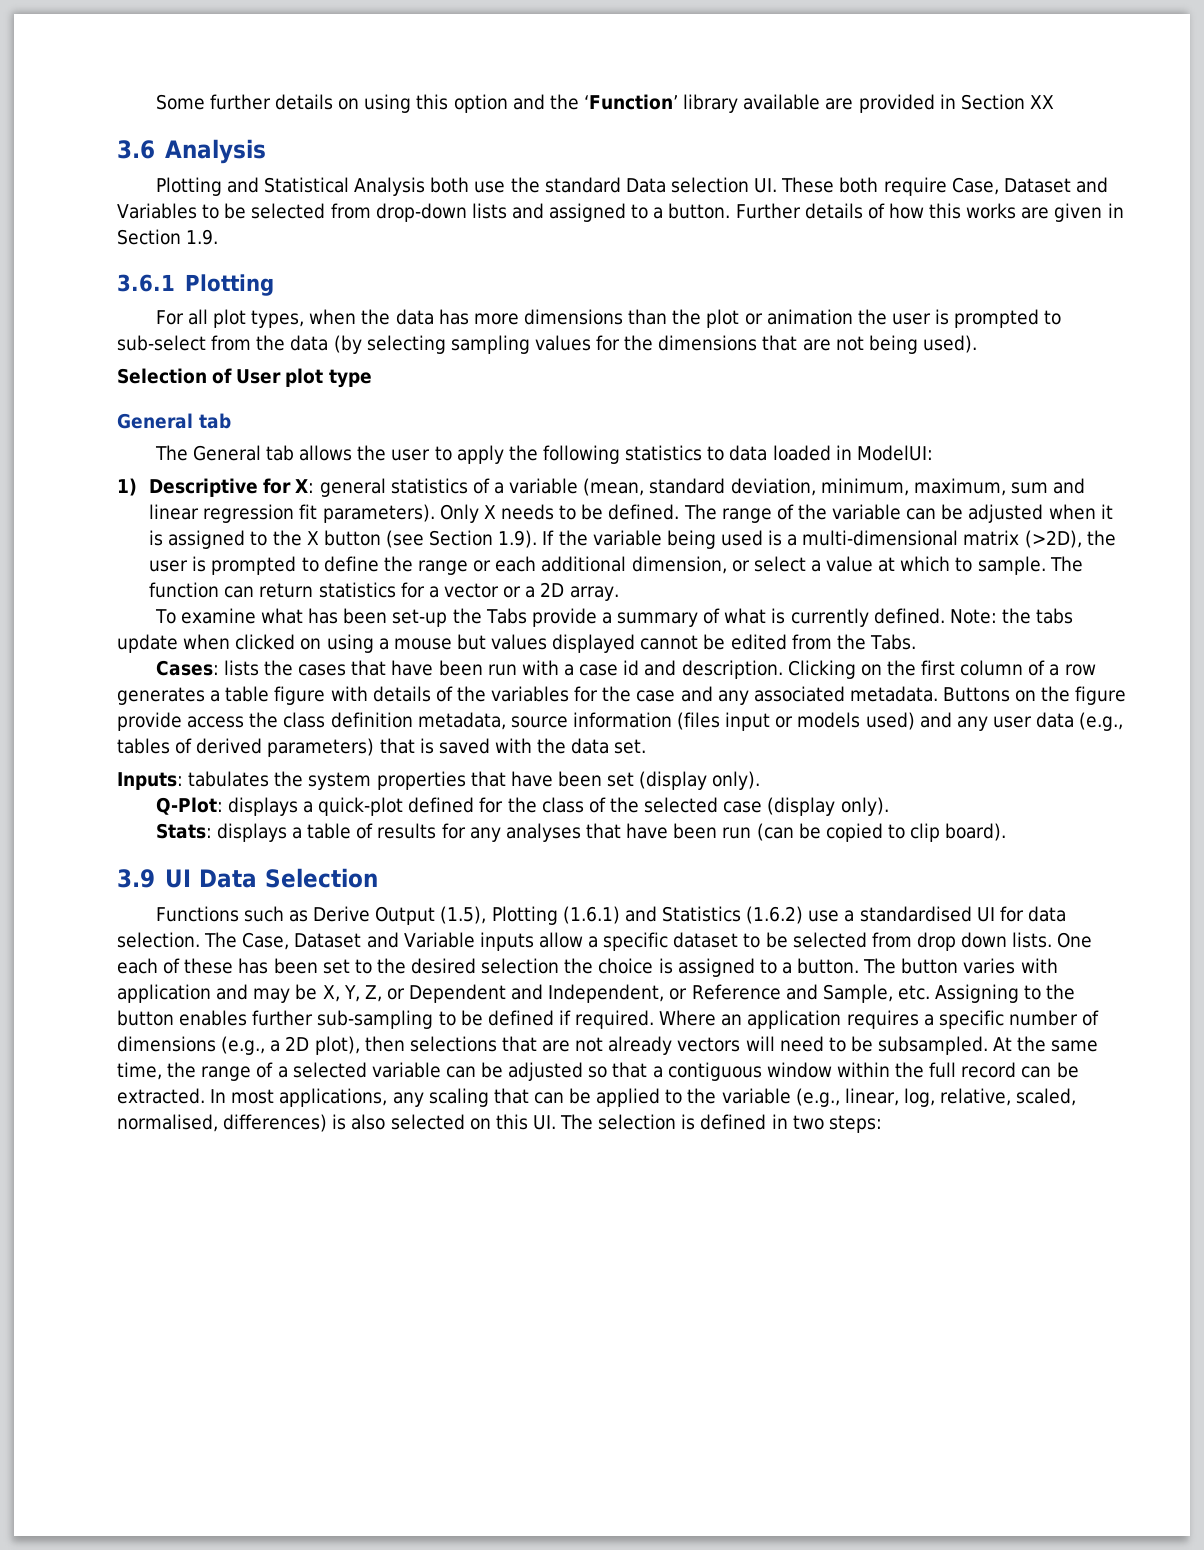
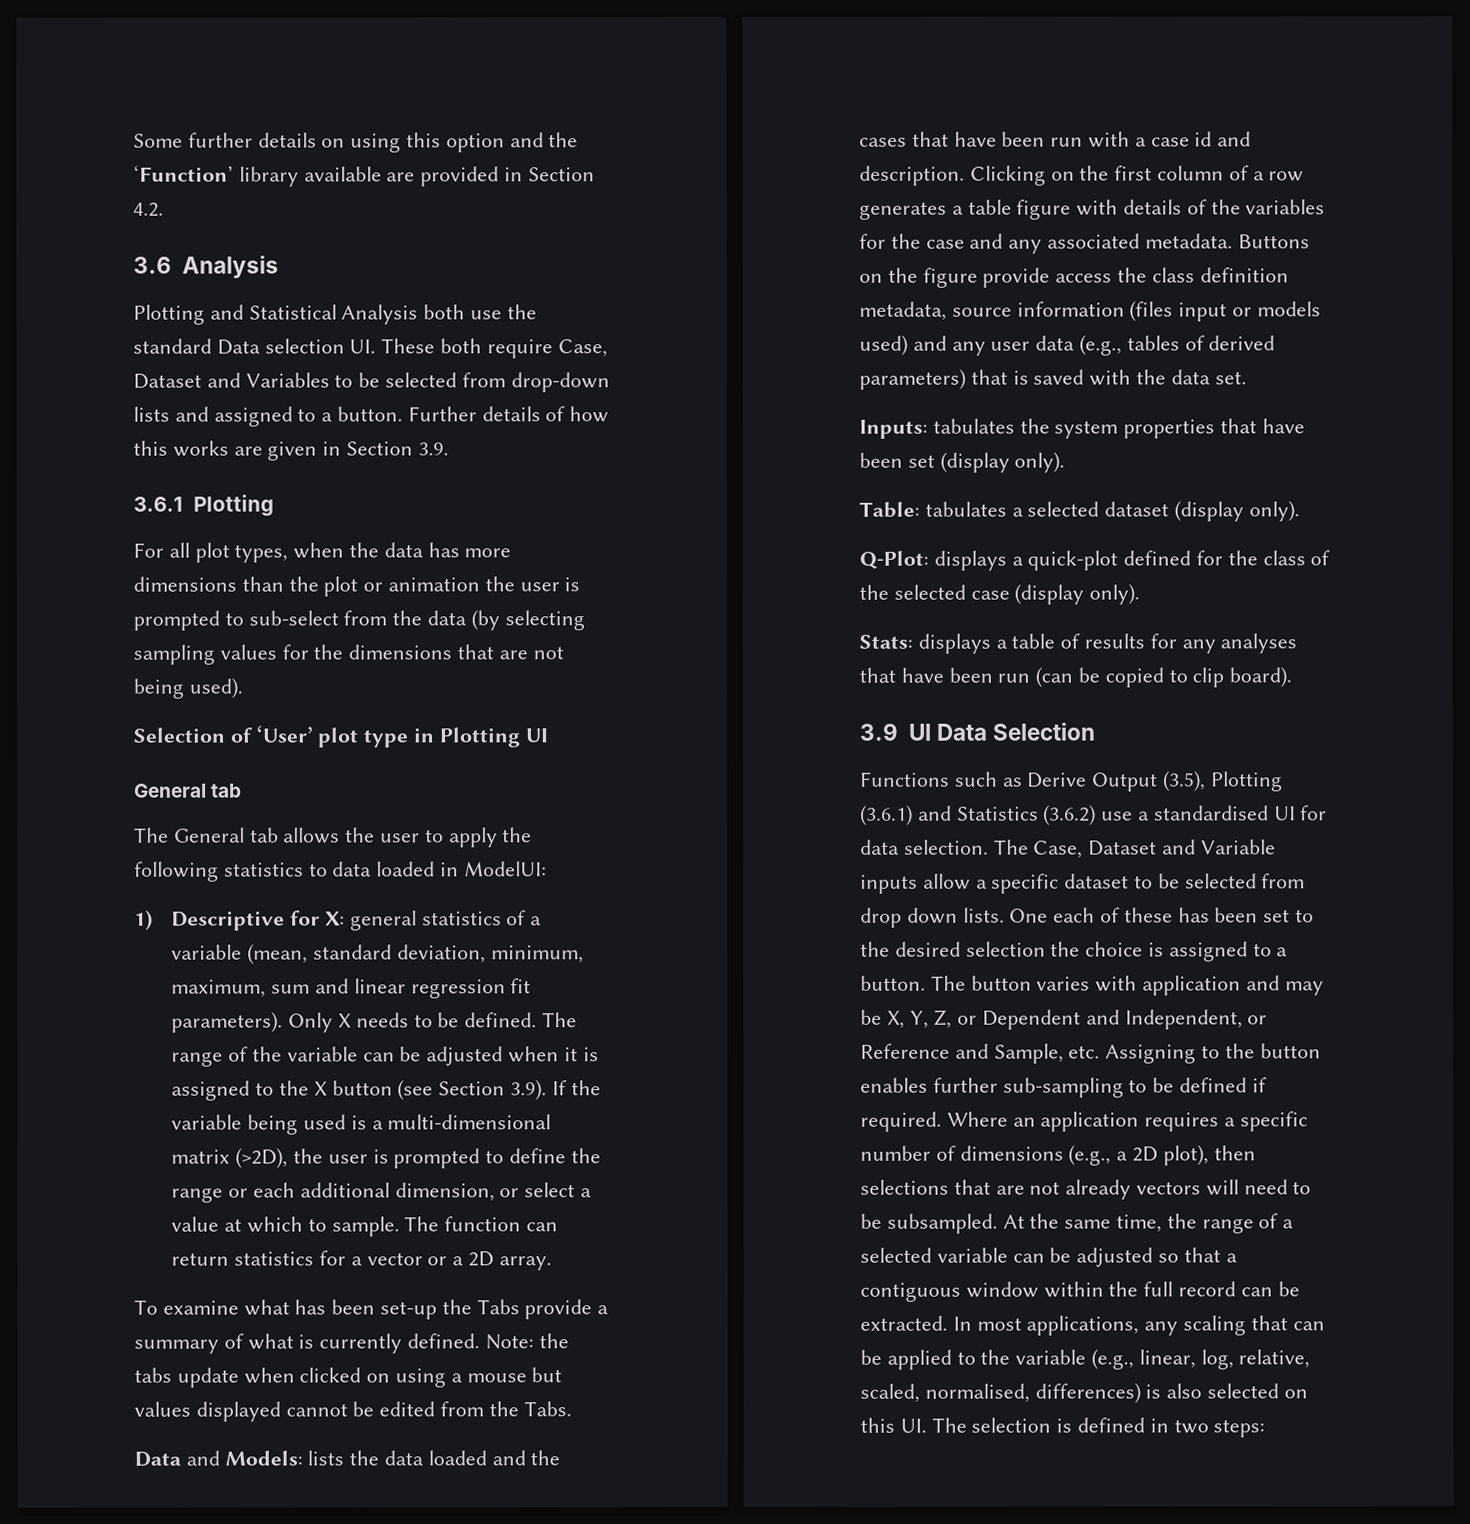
[1029,95,1054,109] XX -> [133,202,164,217] 4.2.
[186,229,219,245] 1.9. -> [417,442,449,456] 3.9.
[236,369,282,384] User -> [255,725,313,743] ‘User’
(372, 378) none -> [413,727,548,748] in Plotting UI
[498,530,538,548] 1.9). -> [509,1079,547,1101] 3.9).
[155,660,259,676] Cases: lists -> [134,1450,526,1467] Data and Models: lists the data loaded and
(761, 780) none -> [859,500,1300,522] // Table: tabulates a selected dataset (display only).
[440,906,620,925] (1.5), Plotting (1.6.1) -> [1163,770,1283,792] [860,804,913,826] (3.5), Plotting (3.6.1)
[746,906,804,924] (1.6.2) -> [1043,804,1097,826] (3.6.2)

